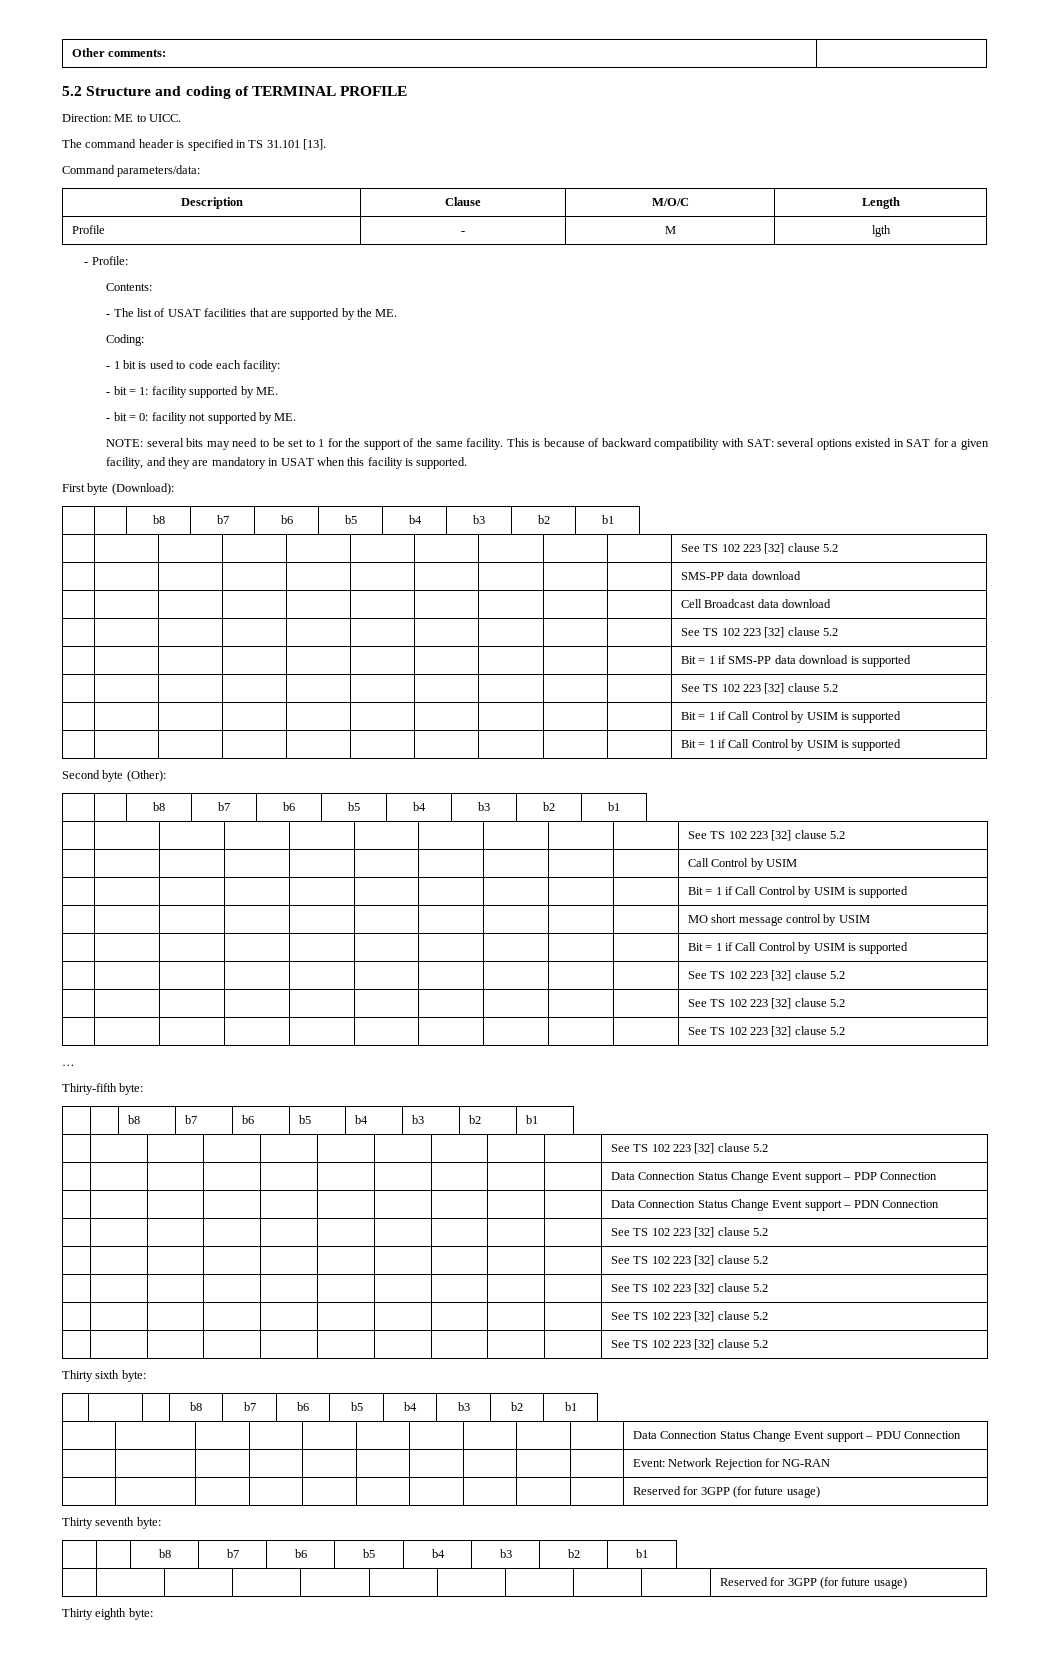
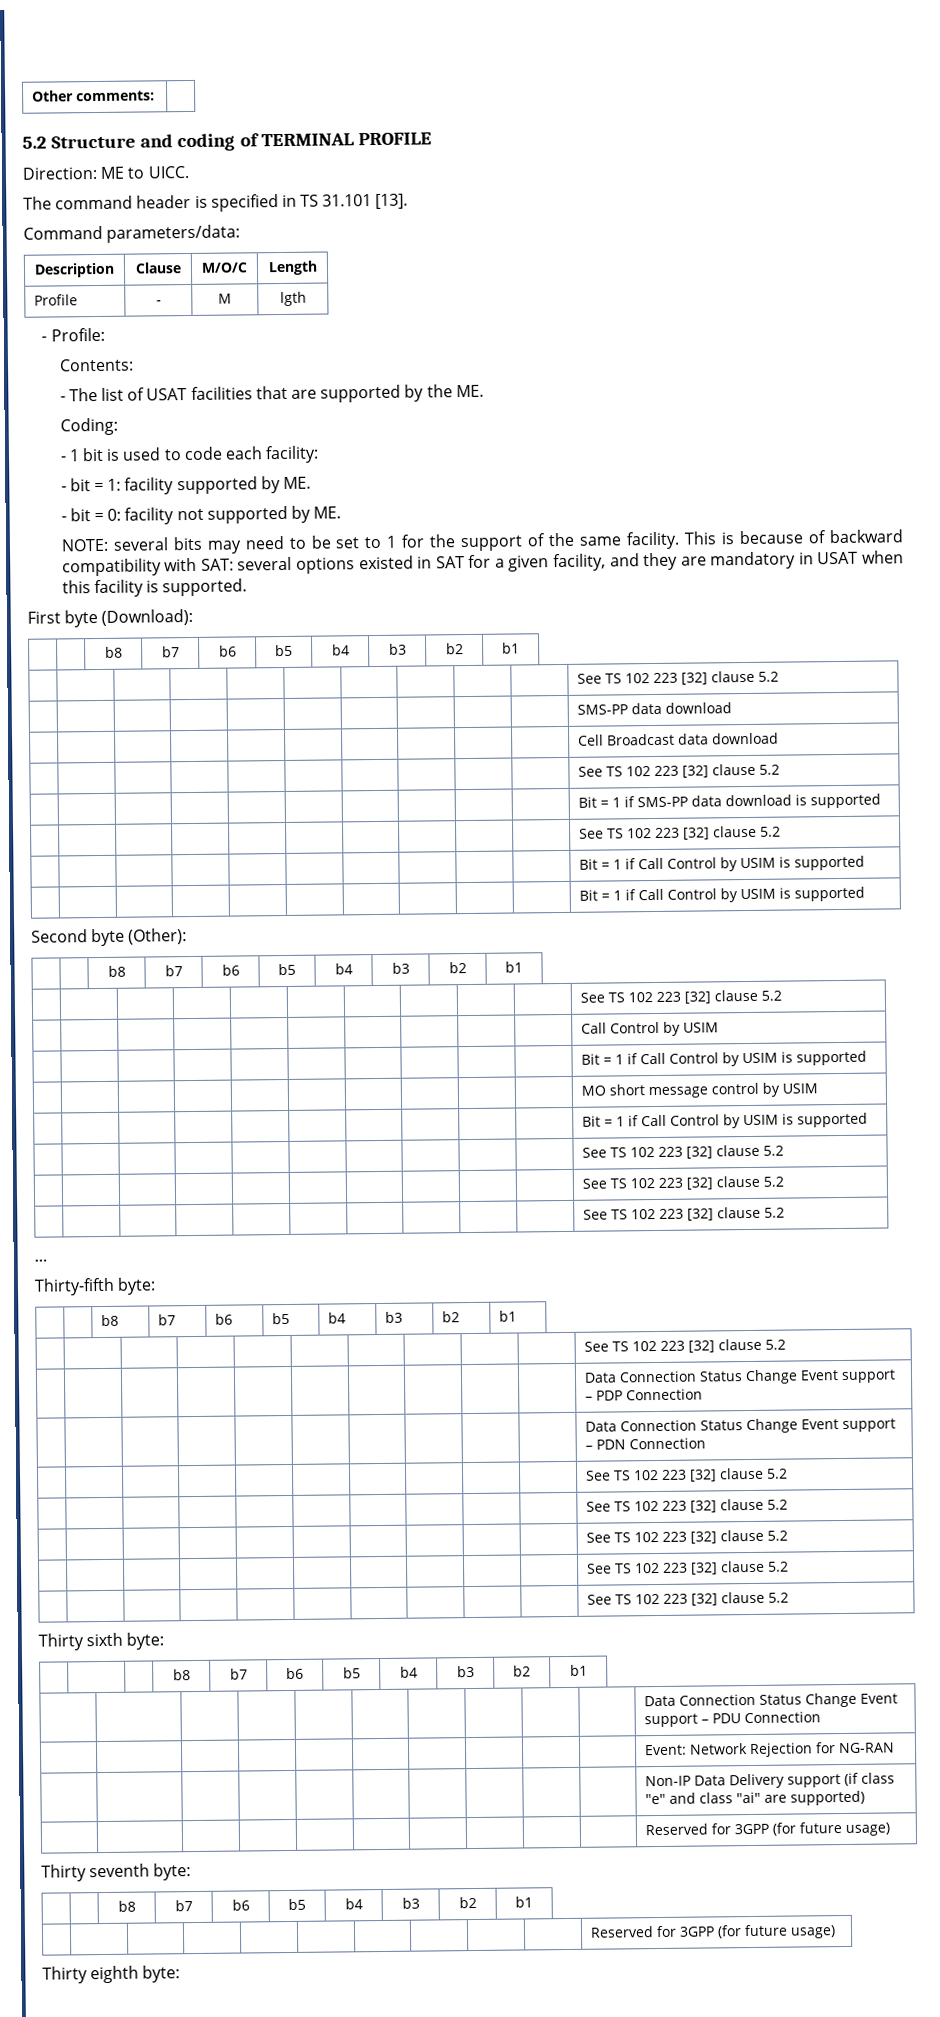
(831, 1463) none -> [645,1772,896,1789] [645,1790,866,1806] // | | | | | | | | | | Non-IP Data Delivery support (if class "e" and class "ai" are supported)

